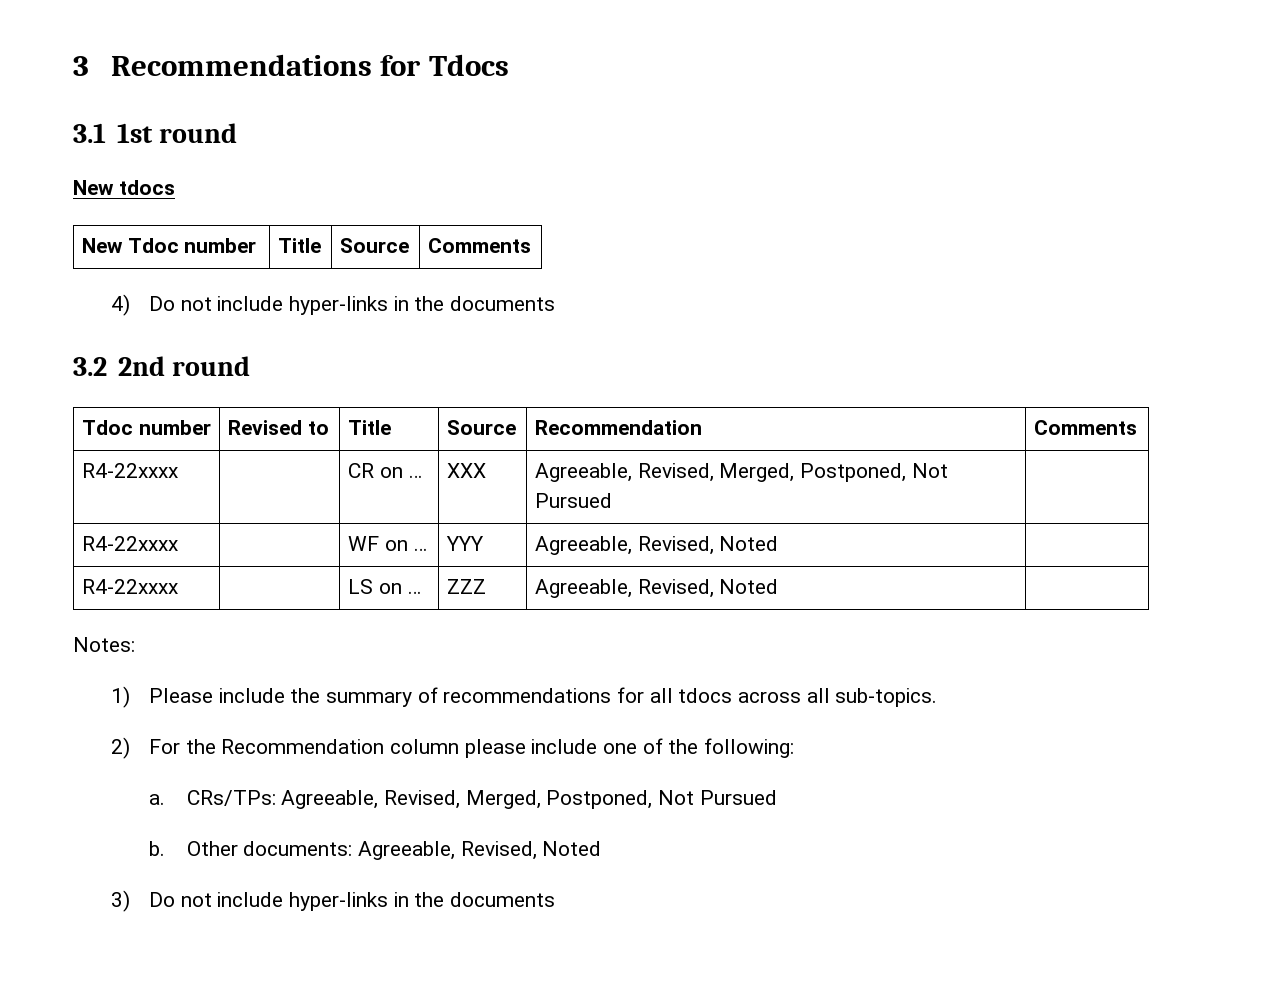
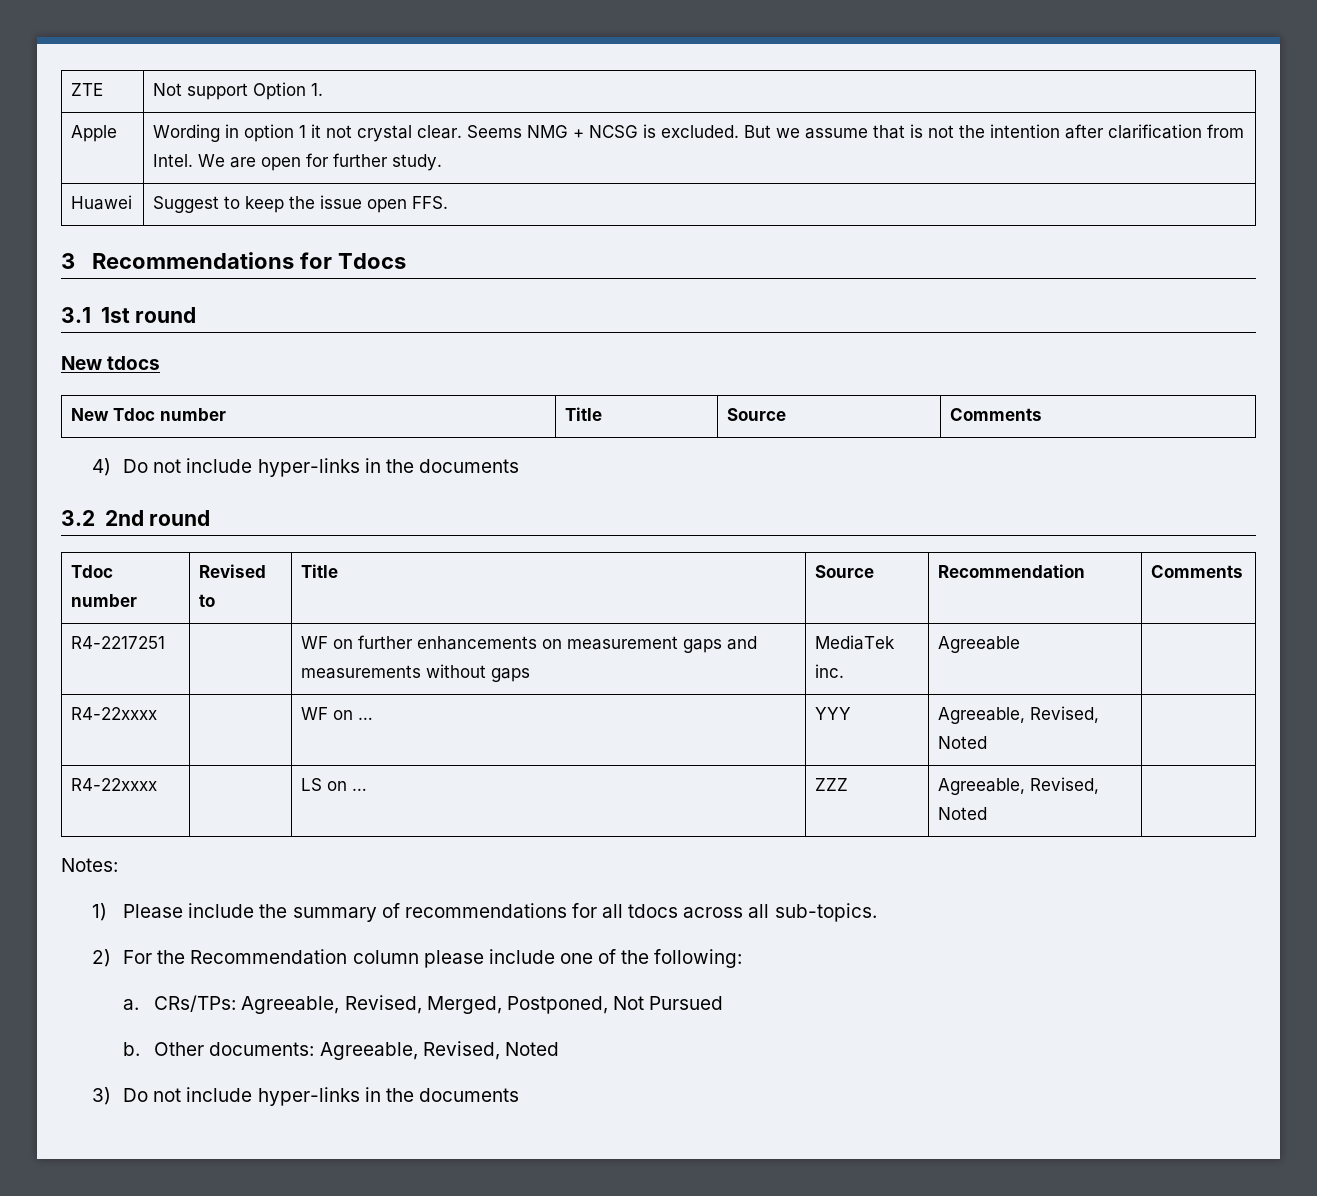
(73, 66) none -> [71,83,104,96] [153,82,324,100] [71,125,118,142] [153,124,1245,142] [153,153,443,171] [71,195,133,210] [153,195,449,213] ZTE | Not support Option 1. // Apple | Wording in option 1 it not crystal clear. Seems NMG + NCSG is excluded. But we assume that is not the intention after clarification from Intel. We are open for further study. // Huawei | Suggest to keep the issue open FFS. //
[82,463,179,478] [348,463,423,478] [447,463,487,478] [535,463,948,482] [535,493,613,508] R4-22xxxx | | CR on … | XXX | Agreeable, Revised, Merged, Postponed, Not Pursued -> [71,636,166,649] [301,635,758,653] [301,664,531,682] [815,635,896,650] [815,664,845,678] [938,636,1021,653] R4-2217251 | | WF on further enhancements on measurement gaps and measurements without gaps | MediaTek inc. | Agreeable

